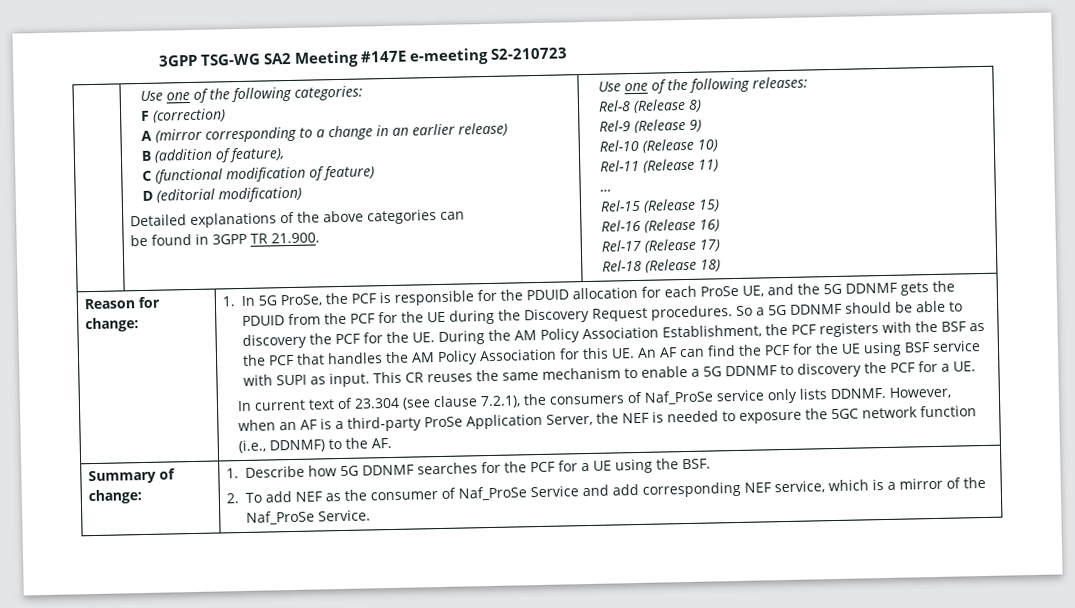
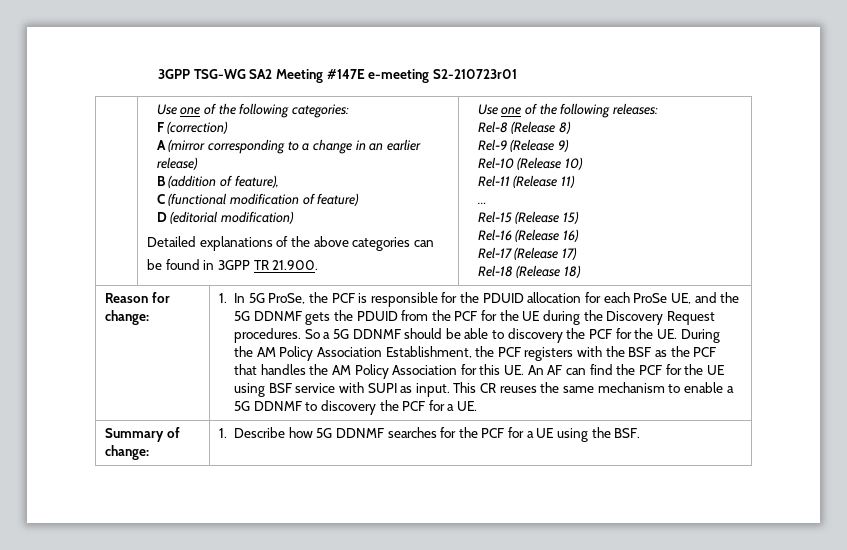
[490,47,569,60] S2-210723 -> [432,69,517,79] S2-210723r01
[237,386,952,412] [238,405,978,432] [238,437,393,454] // In current text of 23.304 (see clause 7.2.1), the consumers of Naf_ProSe service only lists DDNMF. However, when an AF is a third-party ProSe Application Server, the NEF is needed to exposure the 5GC network function (i.e., DDNMF) to the AF. -> (478, 406) none
[226,476,986,504] [246,509,372,525] // 2. To add NEF as the consumer of Naf_ProSe Service and add corresponding NEF service, which is a mirror of the Naf_ProSe Service. -> (641, 433) none

